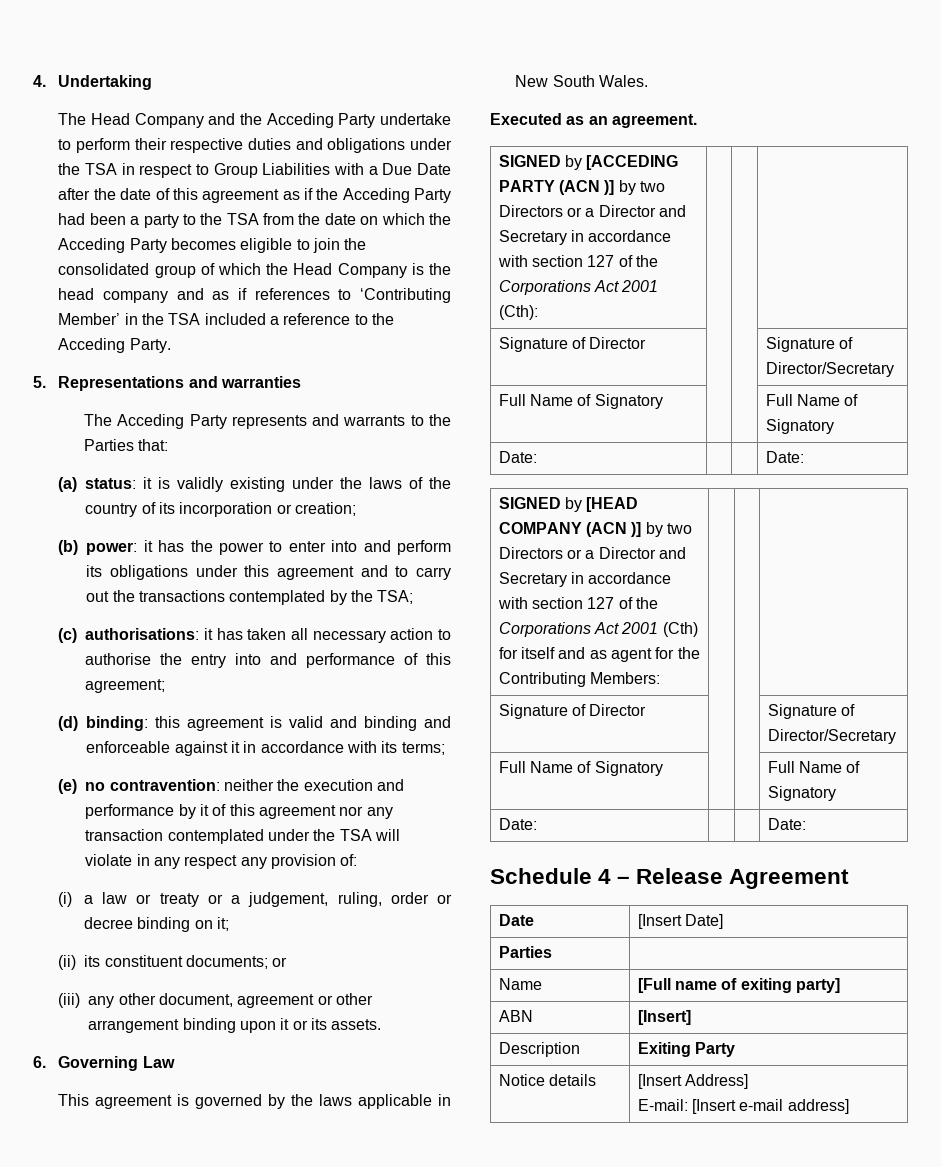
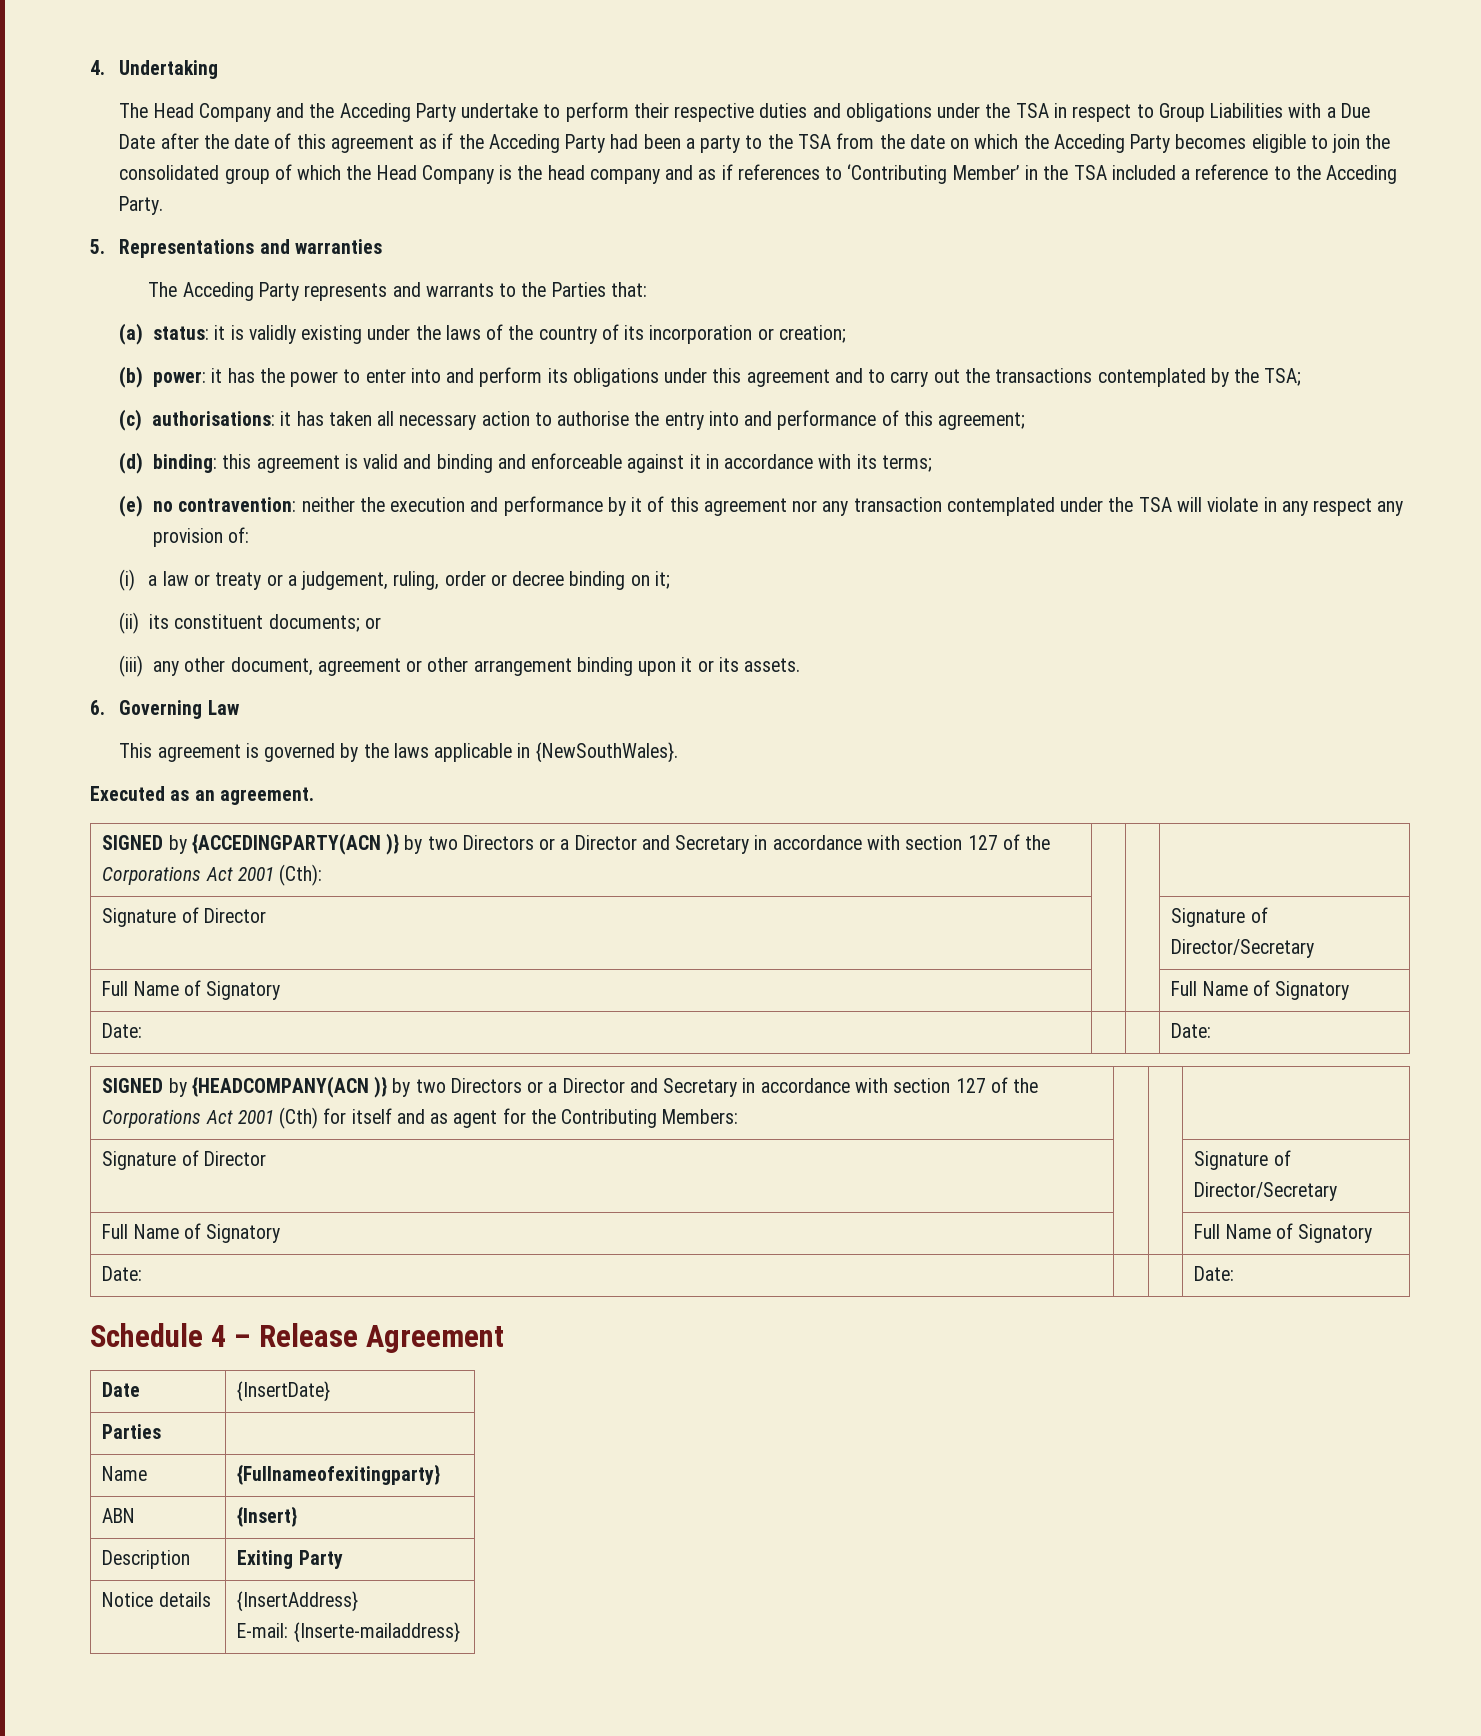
[515,75,649,87] New South Wales. -> [535,742,678,763] {NewSouthWales}.
[586,155,679,170] [498,180,615,195] [ACCEDING PARTY (ACN )] -> [191,833,400,855] {ACCEDINGPARTY(ACN )}
[586,497,639,512] [498,522,642,537] [HEAD COMPANY (ACN )] -> [191,1076,388,1098] {HEADCOMPANY(ACN )}
[637,914,724,929] [Insert Date] -> [237,1381,331,1402] {InsertDate}
[637,978,841,993] [Full name of exiting party] -> [237,1464,441,1485] {Fullnameofexitingparty}
[637,1010,691,1025] [Insert] -> [237,1506,298,1527] {Insert}
[637,1074,749,1089] [Insert Address] -> [237,1591,359,1612] {InsertAddress}
[692,1099,849,1114] [Insert e-mail address] -> [293,1622,460,1643] {Inserte-mailaddress}

